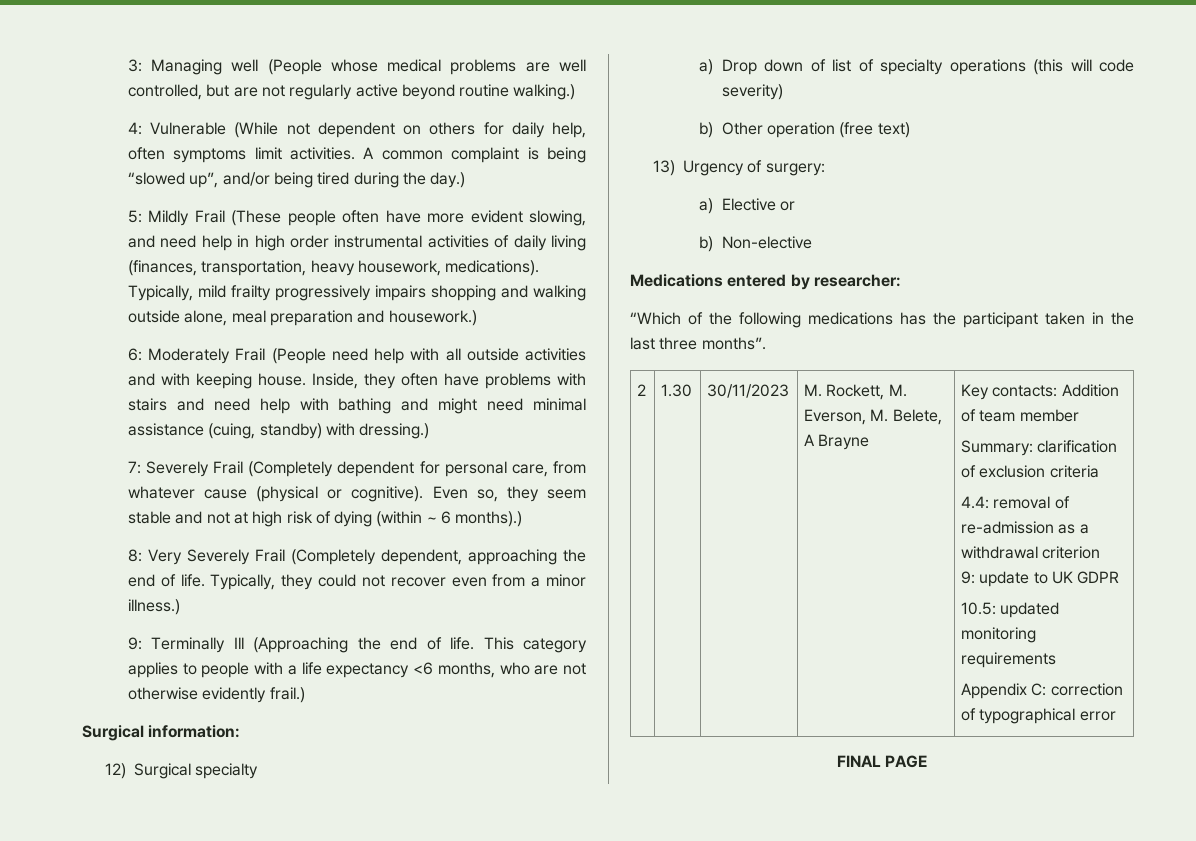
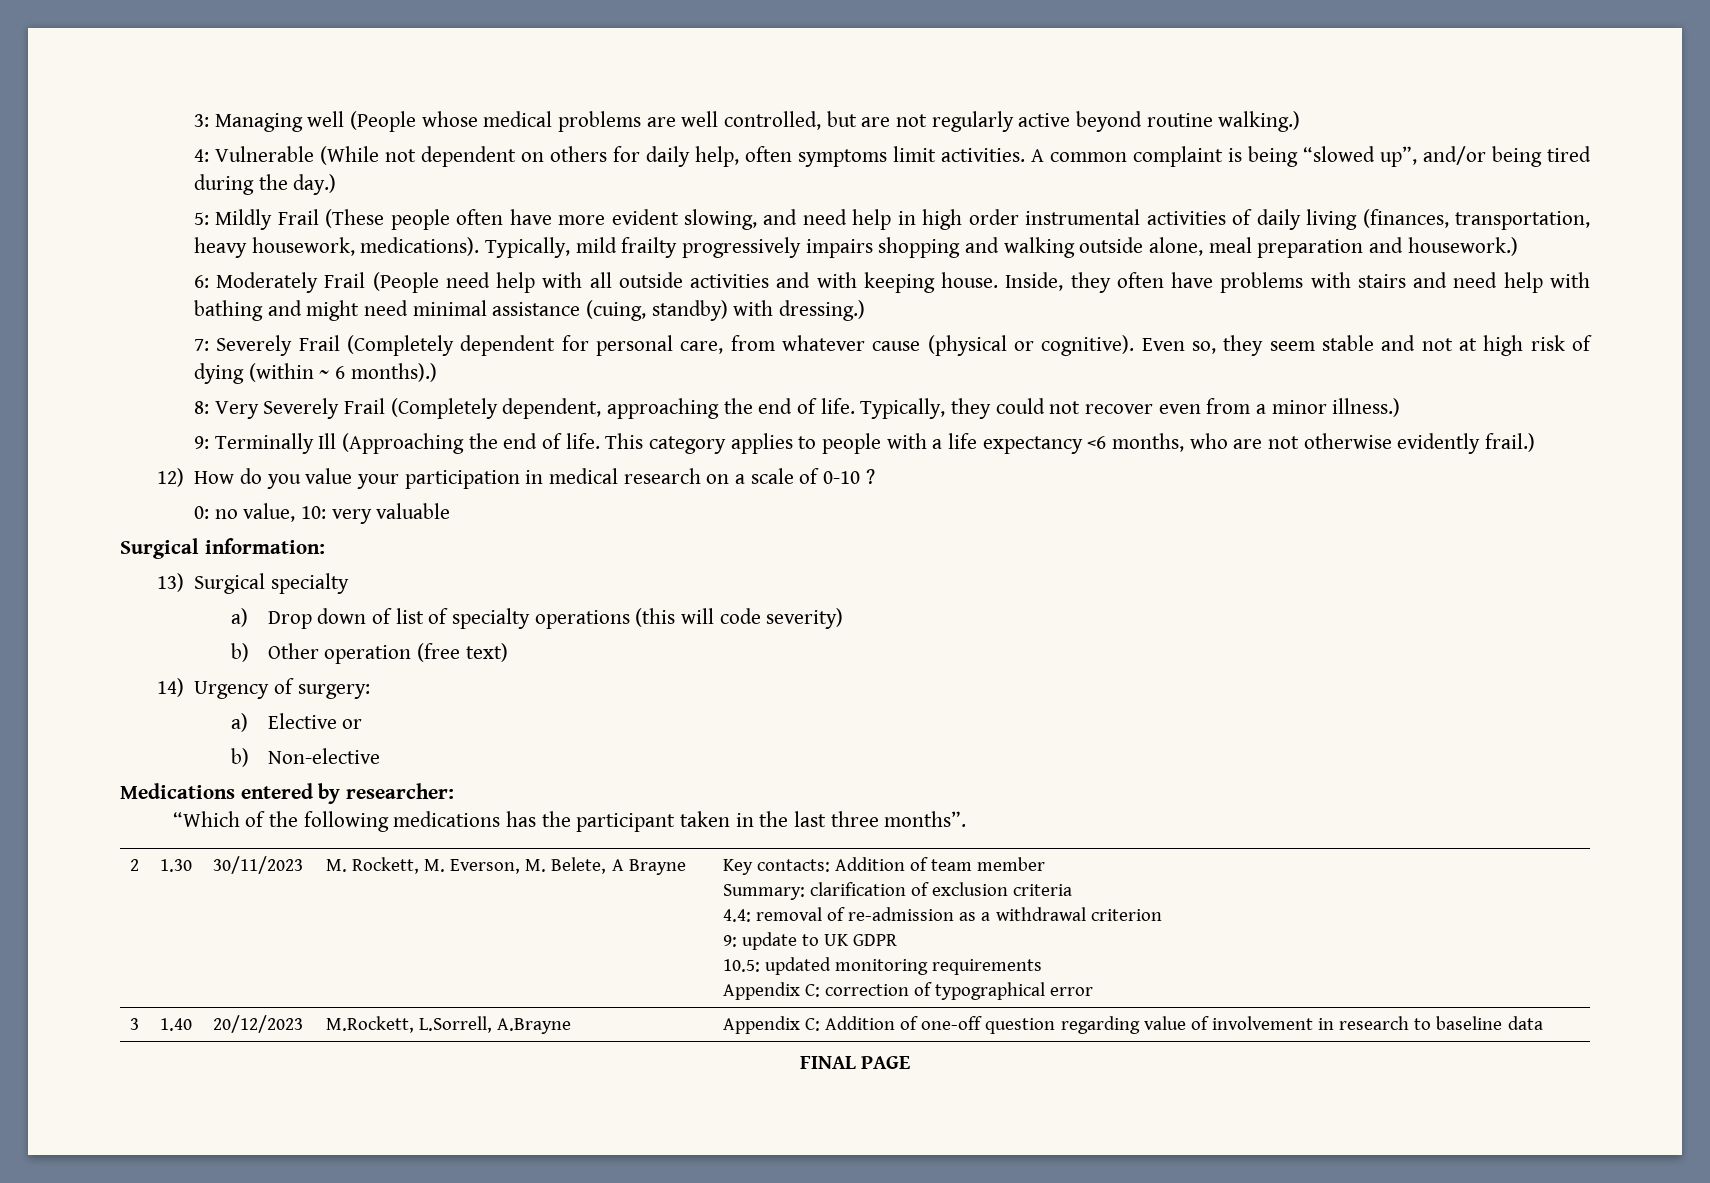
(305, 695) none -> [156,468,875,489] [193,503,451,524] // 12) How do you value your participation in medical research on a scale of 0-10 ? // 0: no value, 10: very valuable
[104,763,126,779] 12) -> [156,573,184,592] 13)
[652,160,675,176] 13) -> [156,678,184,697] 14)
(1116, 716) none -> [129,1018,139,1030] [159,1018,192,1031] [212,1015,303,1033] [325,1016,571,1034] [722,1016,1543,1034] // 3 | 1.40 | 20/12/2023 | M.Rockett, L.Sorrell, A.Brayne | Appendix C: Addition of one-off question regarding value of involvement in research to baseline data

